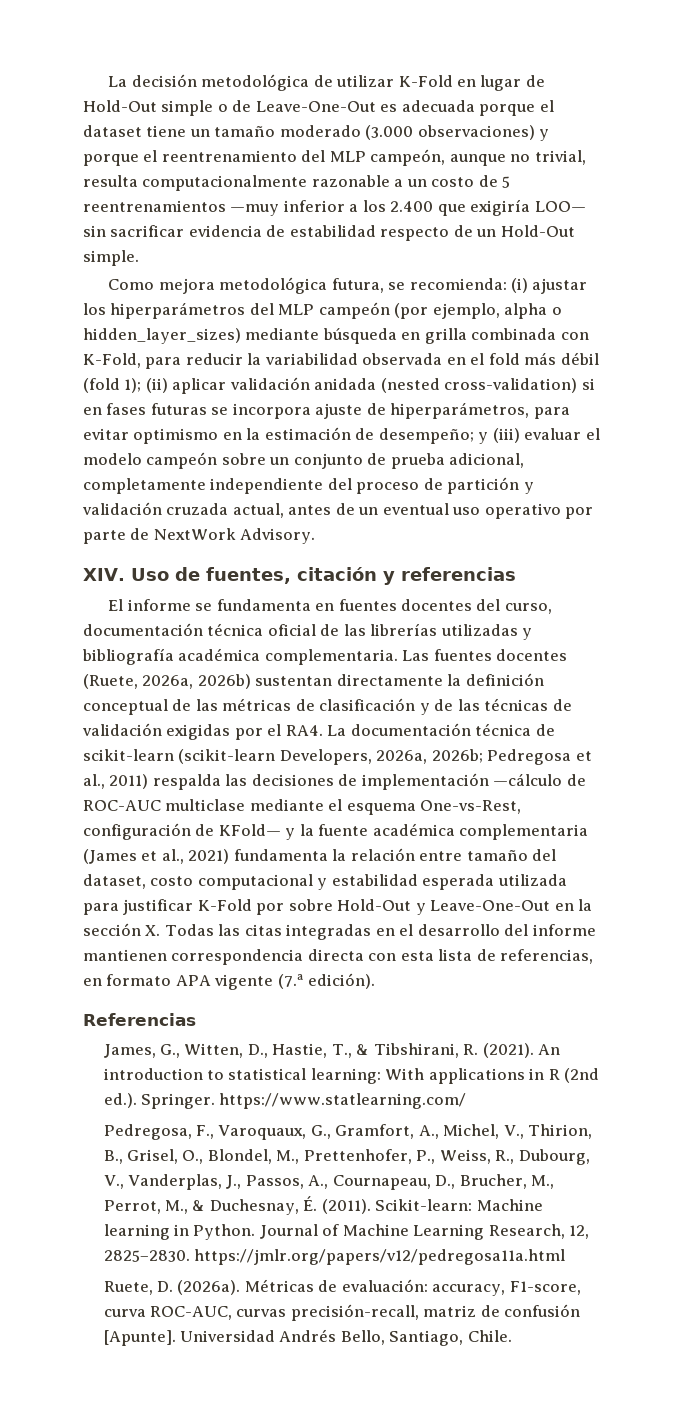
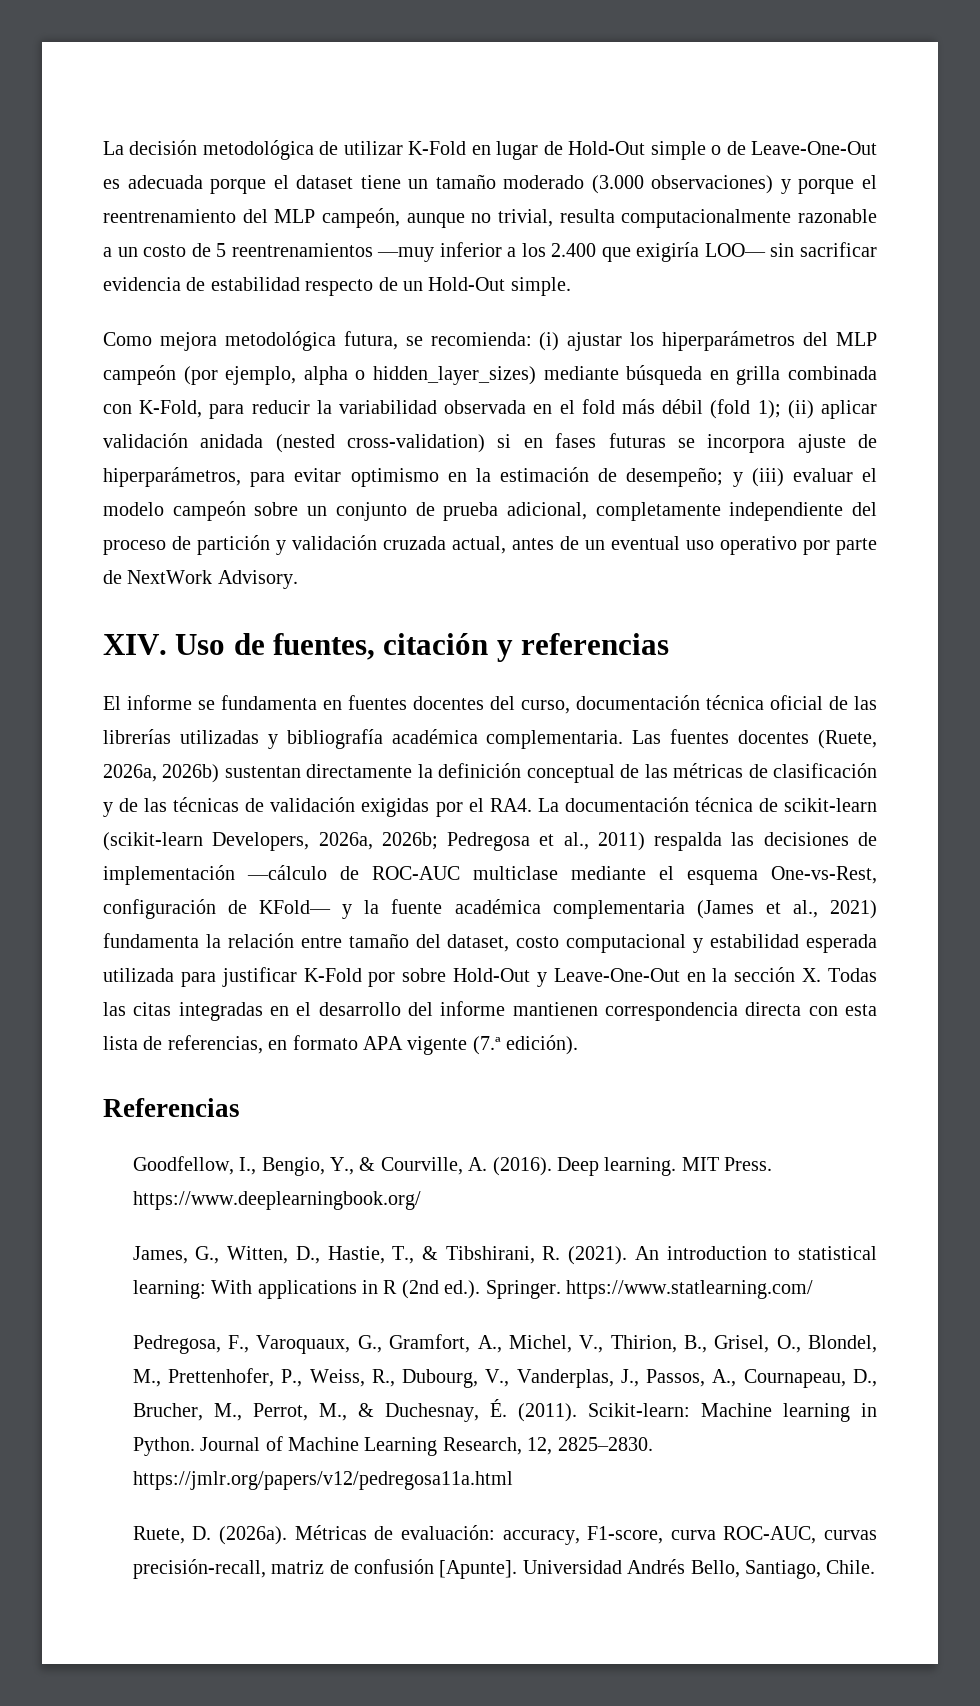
(196, 1019) none -> [132,1156,773,1176] [132,1191,421,1210] // Goodfellow, I., Bengio, Y., & Courville, A. (2016). Deep learning. MIT Press. https://www.deeplearningbook.org/

